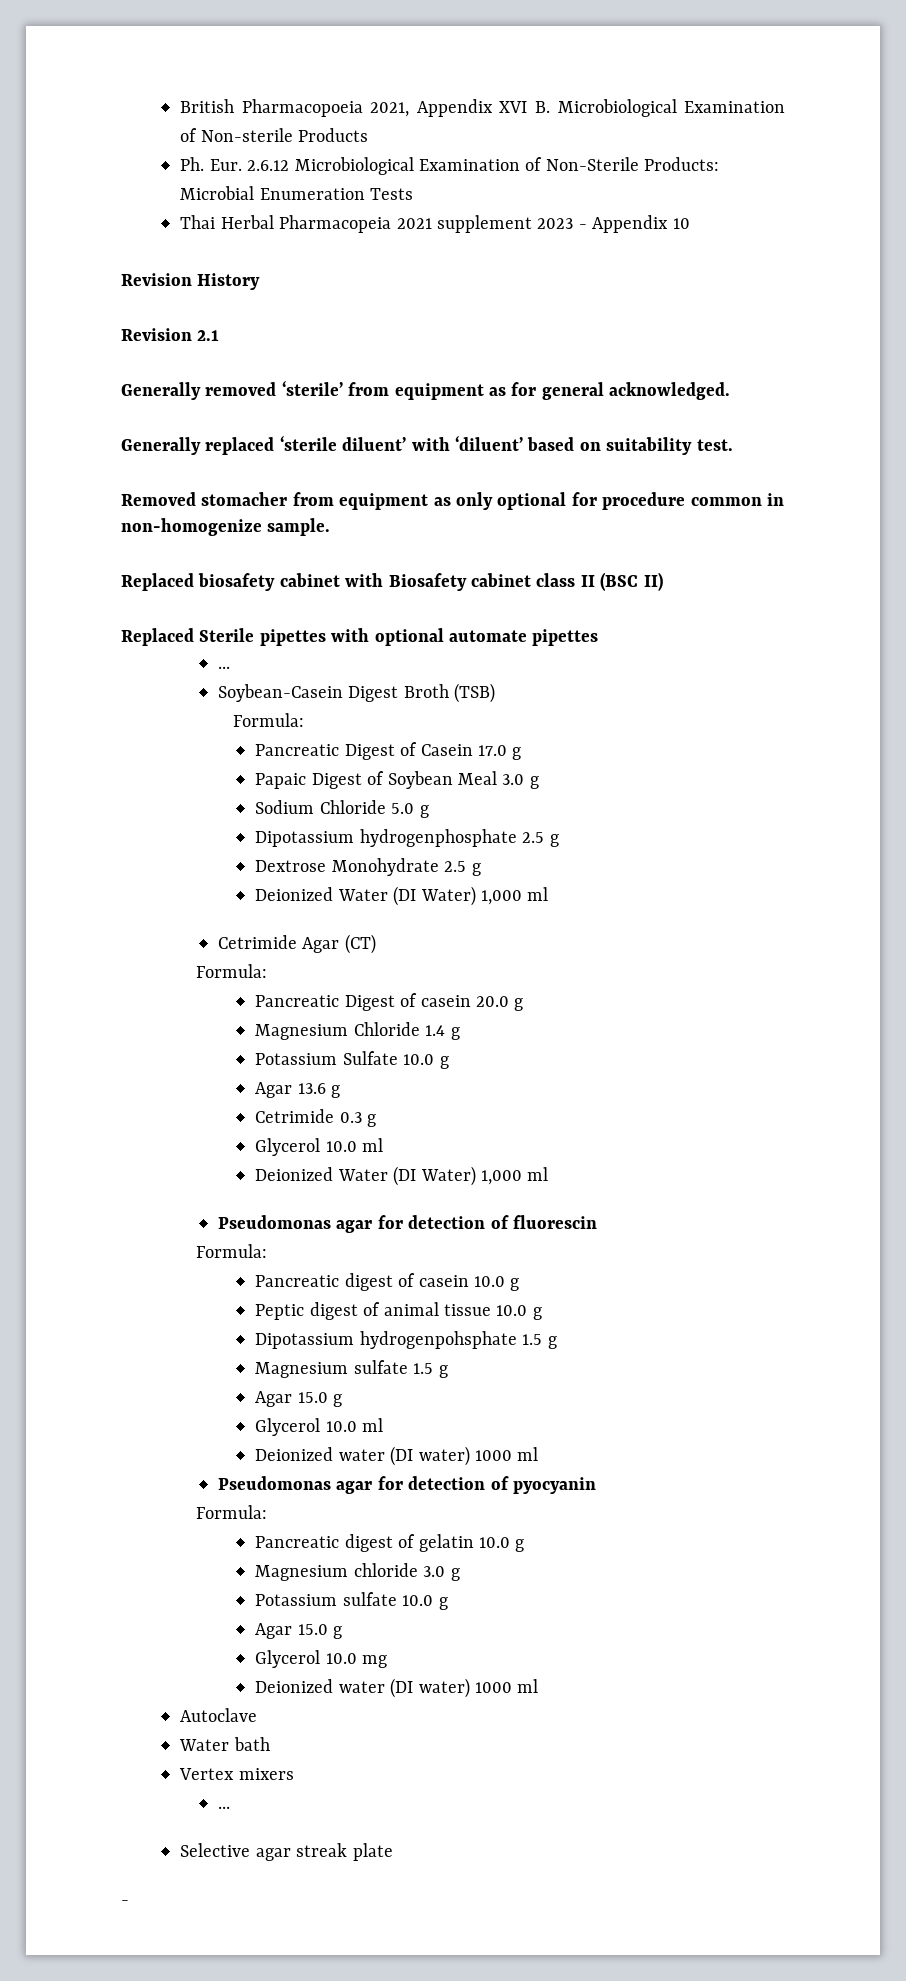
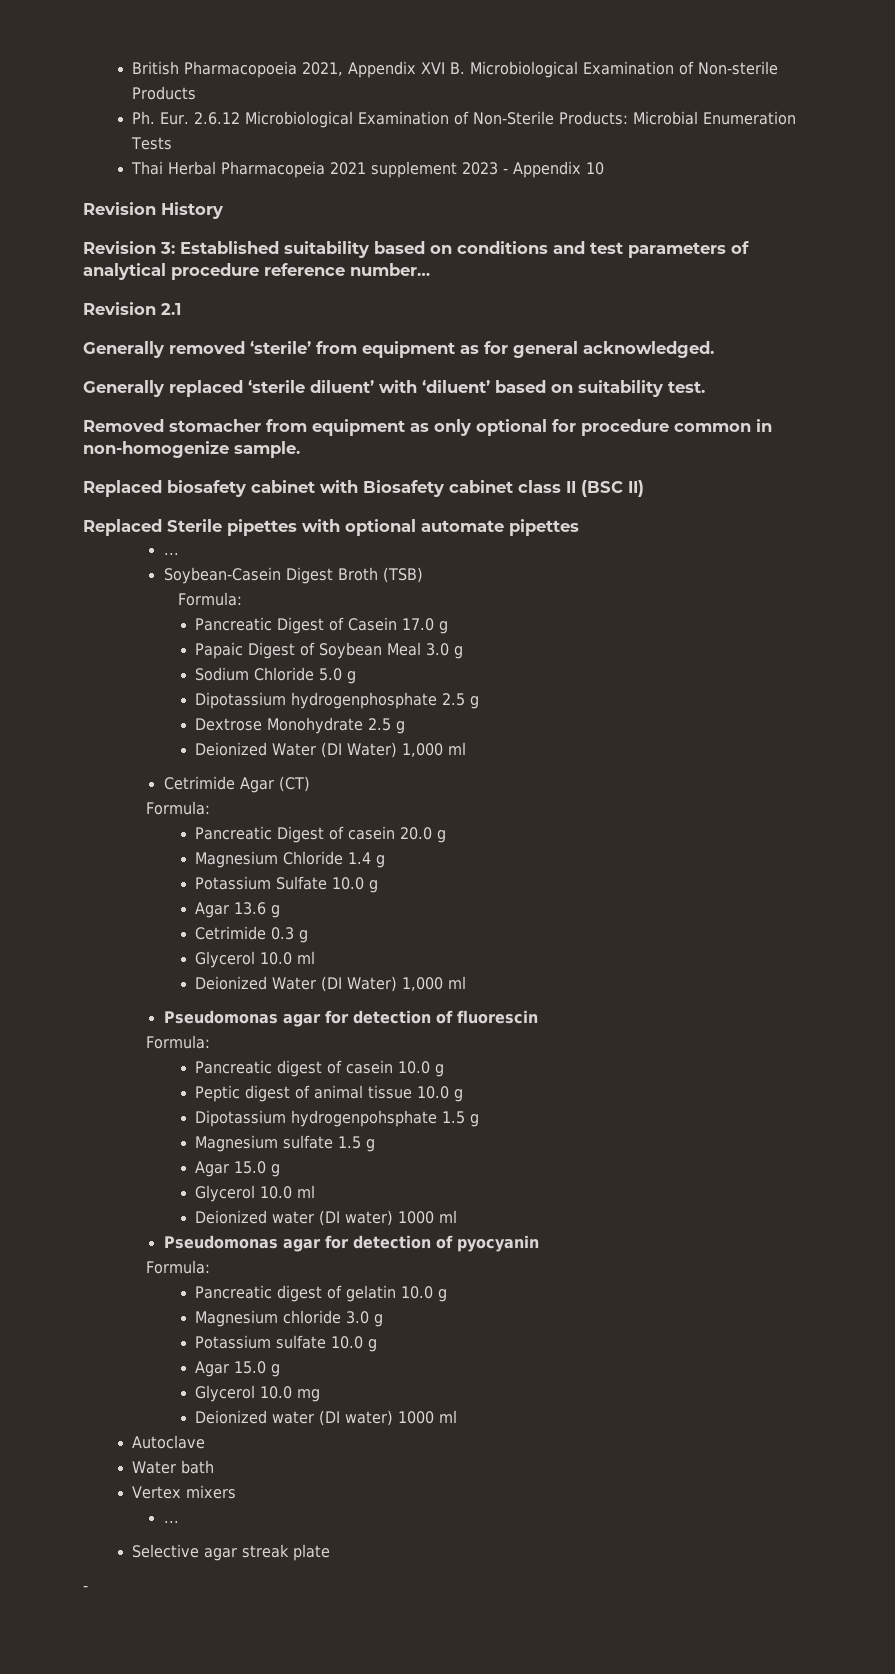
(261, 281) none -> [83,241,749,258] [83,263,430,280] // Revision 3: Established suitability based on conditions and test parameters of analytical procedure reference number…

